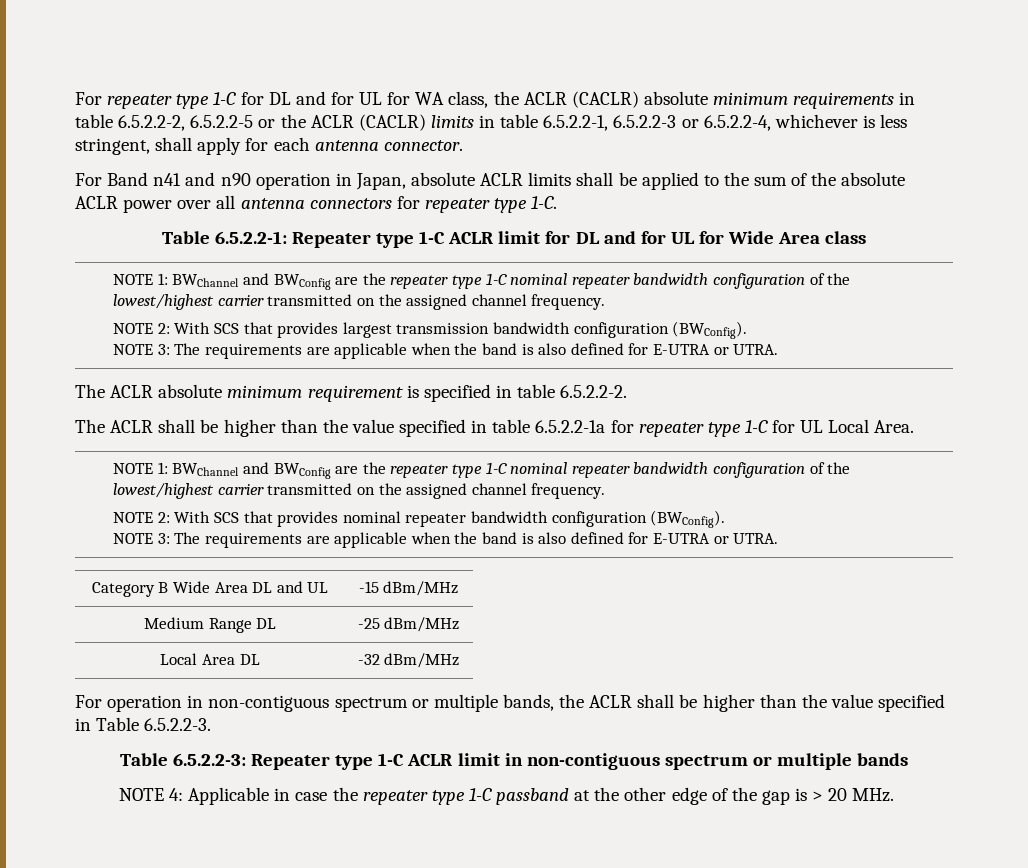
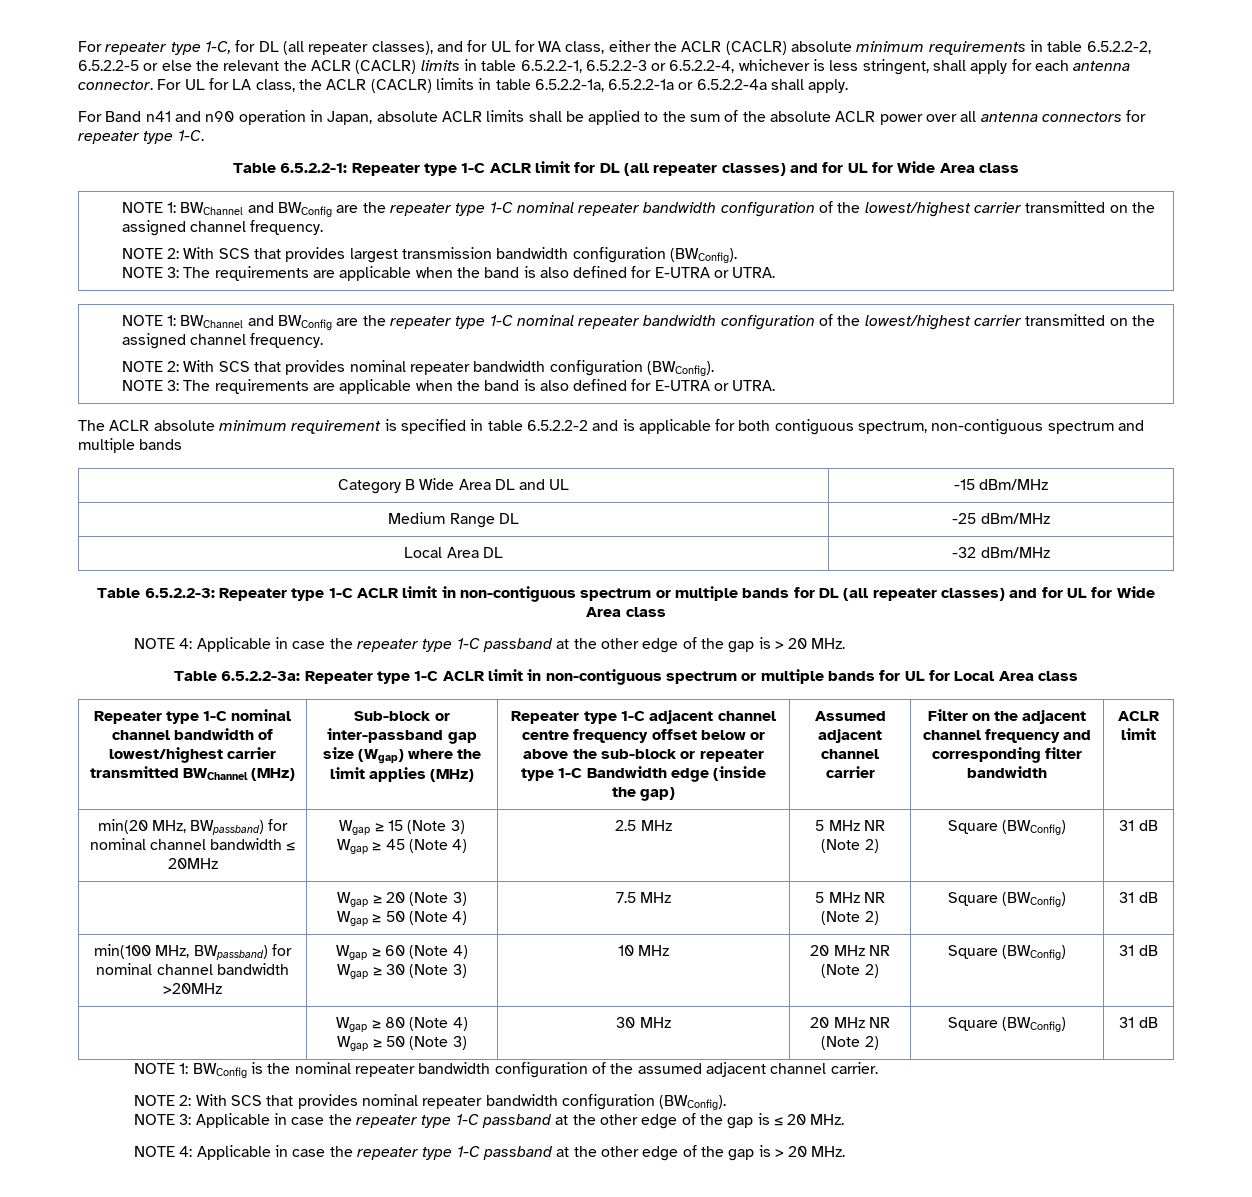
[213,92,291,105] 1-C for DL -> [204,40,433,55] 1-C, for DL (all repeater classes),
(489, 99) none -> [608,40,651,52] either
(276, 123) none -> [161,60,280,71] else the relevant
(463, 145) none -> [157,78,849,93] For UL for LA class, the ACLR (CACLR) limits in table 6.5.2.2-1a, 6.5.2.2-1a or 6.5.2.2-4a shall apply.
(600, 238) none -> [624,163,786,176] (all repeater classes)
[75,384,628,402] [75,419,915,437] // The ACLR absolute minimum requirement is specified in table 6.5.2.2-2. // The ACLR shall be higher than the value specified in table 6.5.2.2-1a for repeater type 1-C for UL Local Area. -> (776, 272) none
(779, 538) none -> [78,419,1145,435] [78,438,183,453] // The ACLR absolute minimum requirement is specified in table 6.5.2.2-2 and is applicable for both contiguous spectrum, non-contiguous spectrum and multiple bands
[75,694,946,712] [75,717,212,731] // For operation in non-contiguous spectrum or multiple bands, the ACLR shall be higher than the value specified in Table 6.5.2.2-3. -> (1050, 552) none
(909, 759) none -> [793,586,1155,601] [586,607,666,617] for DL (all repeater classes) and for UL for Wide Area class
(895, 795) none -> [174,669,1078,685] [93,709,292,724] [111,728,274,740] [108,747,277,763] [89,766,296,781] [354,711,450,721] [327,728,477,744] [322,747,482,764] [329,767,475,782] [511,710,776,724] [521,729,766,743] [523,749,764,762] [520,766,767,782] [611,787,676,801] [814,711,886,721] [818,729,882,743] [821,749,879,759] [825,766,875,778] [927,709,1087,724] [922,729,1092,743] [931,747,1083,763] [967,766,1047,778] [1118,711,1160,721] [1121,728,1156,740] [97,819,289,835] [89,838,296,851] [167,858,218,869] [339,820,465,835] [336,839,468,854] [615,820,672,831] [815,820,885,831] [821,839,879,853] [947,820,1067,835] [1119,820,1158,831] [337,892,467,907] [336,911,468,926] [615,892,672,903] [815,892,885,903] [821,911,879,925] [947,892,1067,907] [1119,892,1158,903] [94,944,292,960] [96,963,289,975] [163,983,222,994] [336,945,468,960] [337,964,467,979] [617,945,670,956] [810,945,890,956] [821,964,879,978] [947,945,1067,960] [1119,945,1158,956] [336,1017,468,1032] [337,1036,467,1051] [616,1017,671,1028] [810,1017,890,1028] [821,1036,879,1050] [947,1017,1067,1032] [1119,1017,1158,1028] [134,1062,878,1078] [134,1094,727,1110] [134,1113,845,1129] [134,1145,846,1161] // Table 6.5.2.2-3a: Repeater type 1-C ACLR limit in non-contiguous spectrum or multiple bands for UL for Local Area class // Repeater type 1-C nominal channel bandwidth of lowest/highest carrier transmitted BWChannel (MHz) | Sub-block or inter-passband gap size (Wgap) where the limit applies (MHz) | Repeater type 1-C adjacent channel centre frequency offset below or above the sub-block or repeater type 1-C Bandwidth edge (inside the gap) | Assumed adjacent channel carrier | Filter on the adjacent channel frequency and corresponding filter bandwidth | ACLR limit // min(20 MHz, BWpassband) for nominal channel bandwidth ≤ 20MHz | Wgap ≥ 15 (Note 3) // Wgap ≥ 45 (Note 4) | 2.5 MHz | 5 MHz NR (Note 2) | Square (BWConfig) | 31 dB // | Wgap ≥ 20 (Note 3) // Wgap ≥ 50 (Note 4) | 7.5 MHz | 5 MHz NR (Note 2) | Square (BWConfig) | 31 dB // min(100 MHz, BWpassband) for nominal channel bandwidth >20MHz | Wgap ≥ 60 (Note 4) // Wgap ≥ 30 (Note 3) | 10 MHz | 20 MHz NR (Note 2) | Square (BWConfig) | 31 dB // | Wgap ≥ 80 (Note 4) // Wgap ≥ 50 (Note 3) | 30 MHz | 20 MHz NR (Note 2) | Square (BWConfig) | 31 dB // NOTE 1: BWConfig is the nominal repeater bandwidth configuration of the assumed adjacent channel carrier. // NOTE 2: With SCS that provides nominal repeater bandwidth configuration (BWConfig). // NOTE 3: Applicable in case the repeater type 1-C passband at the other edge of the gap is ≤ 20 MHz. // NOTE 4: Applicable in case the repeater type 1-C passband at the other edge of the gap is > 20 MHz.

